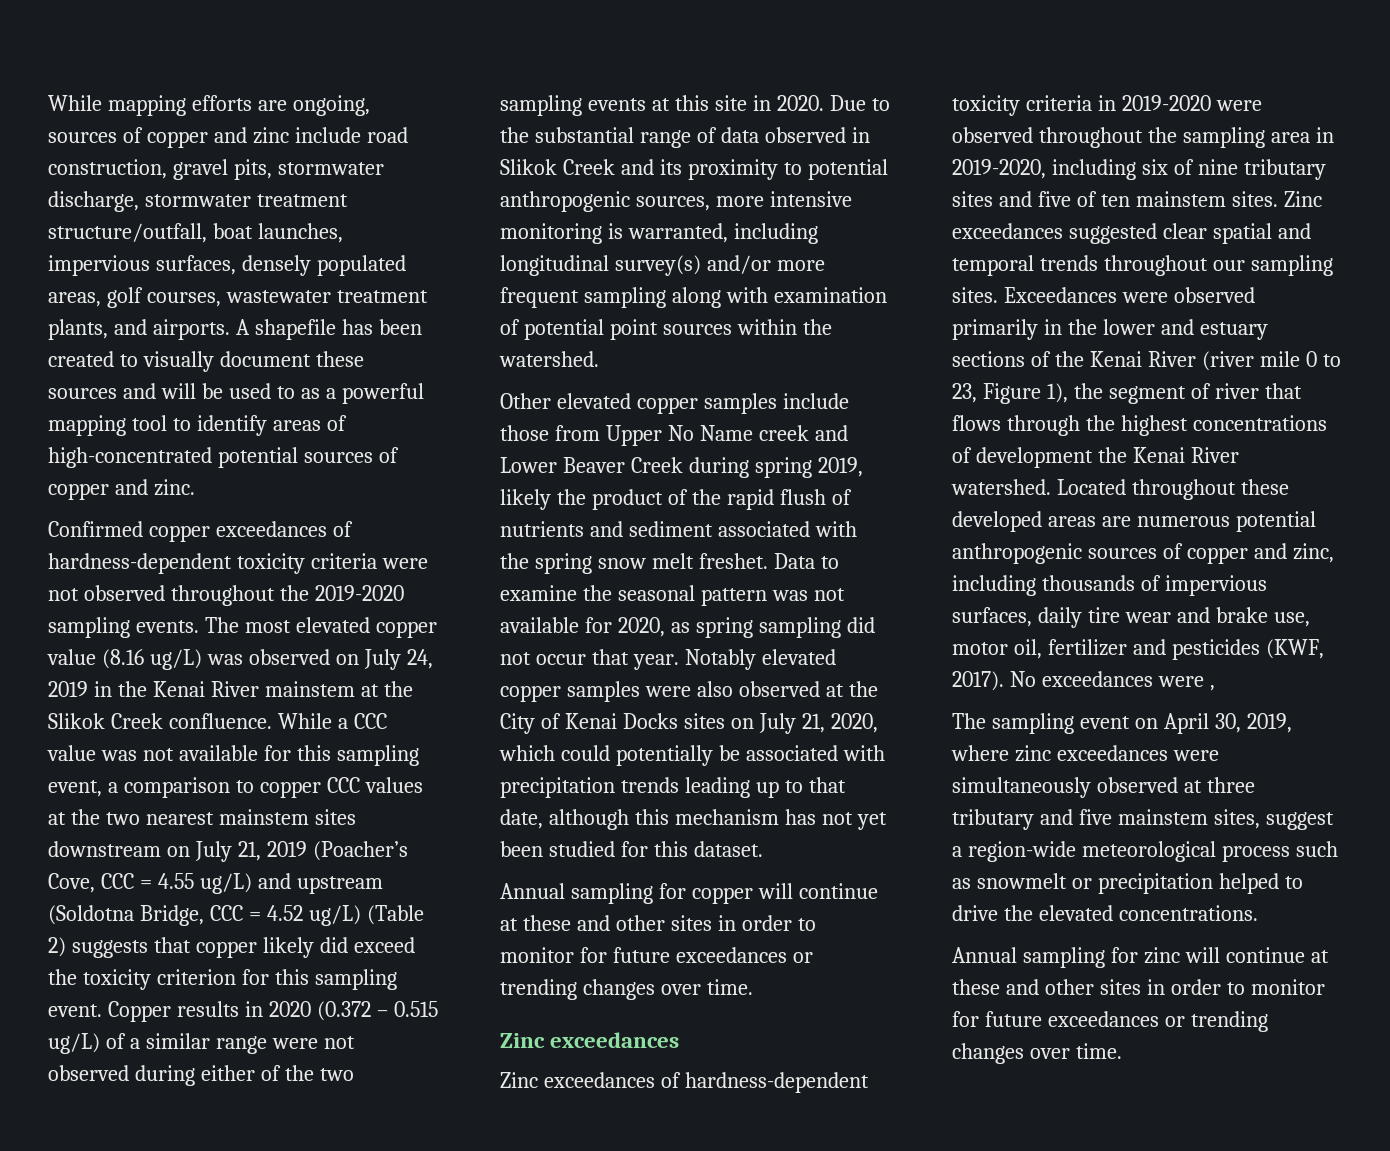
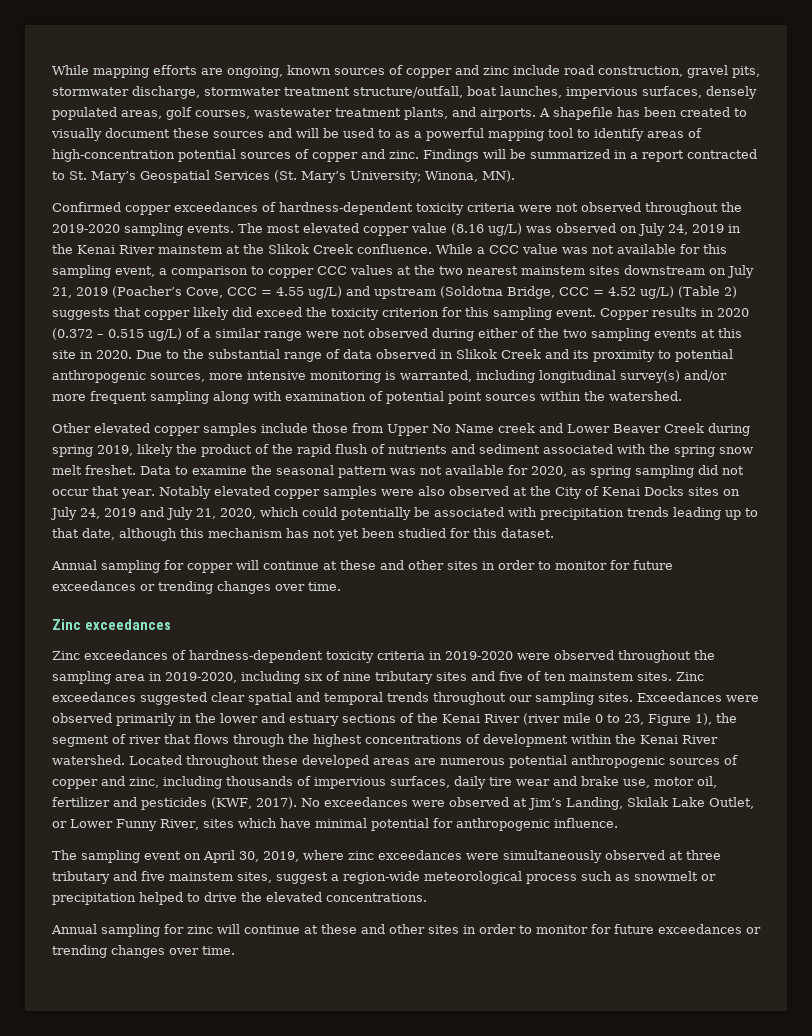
(370, 105) none -> [287,65,331,75] known
[48,447,212,468] high-concentrated -> [52,149,175,162] high-concentration
(195, 487) none -> [423,149,757,162] [52,170,515,183] Findings will be summarized in a report contracted to St. Mary’s Geospatial Services (St. Mary’s University; Winona, MN).
(796, 723) none -> [80,507,193,520] 24, 2019 and July
(1093, 457) none -> [571,734,612,744] within
[1209,685,1215,691] , -> [448,797,754,810] [52,818,618,831] observed at Jim’s Landing, Skilak Lake Outlet, or Lower Funny River, sites which have minimal potential for anthropogenic influence.

